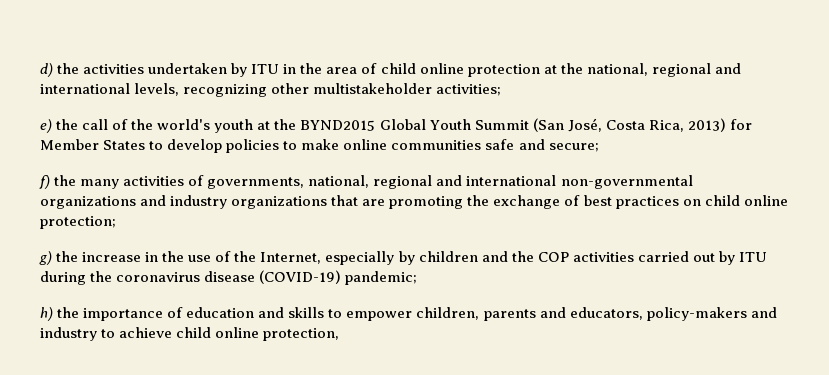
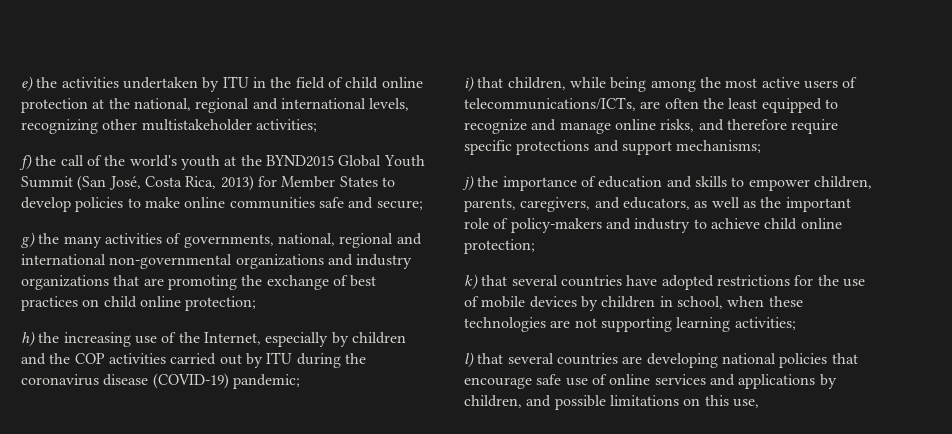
[40,63,53,77] d) -> [21,76,33,92] e)
[326,67,358,74] area -> [295,77,325,89] field
[40,119,52,133] e) -> [19,154,32,170] f)
[39,175,50,189] f) -> [21,232,35,248] g)
[39,251,185,265] g) the increase in the -> [21,331,131,347] h) the increasing
[40,307,53,321] h) -> [464,76,858,92] [464,97,838,113] [464,119,839,134] [464,140,762,155] [462,175,474,191] i) that children, while being among the most active users of telecommunications/ICTs, are often the least equipped to recognize and manage online risks, and therefore require specific protections and support mechanisms; // j)
[483,307,643,321] parents and educators, -> [464,197,851,212] [464,218,509,229] parents, caregivers, and educators, as well as the important role of
[263,328,340,341] protection, -> [464,239,535,254] [464,274,865,290] [464,296,803,311] [464,317,796,332] [464,352,858,368] [464,374,837,389] [464,395,759,410] protection; // k) that several countries have adopted restrictions for the use of mobile devices by children in school, when these technologies are not supporting learning activities; // l) that several countries are developing national policies that encourage safe use of online services and applications by children, and possible limitations on this use,

